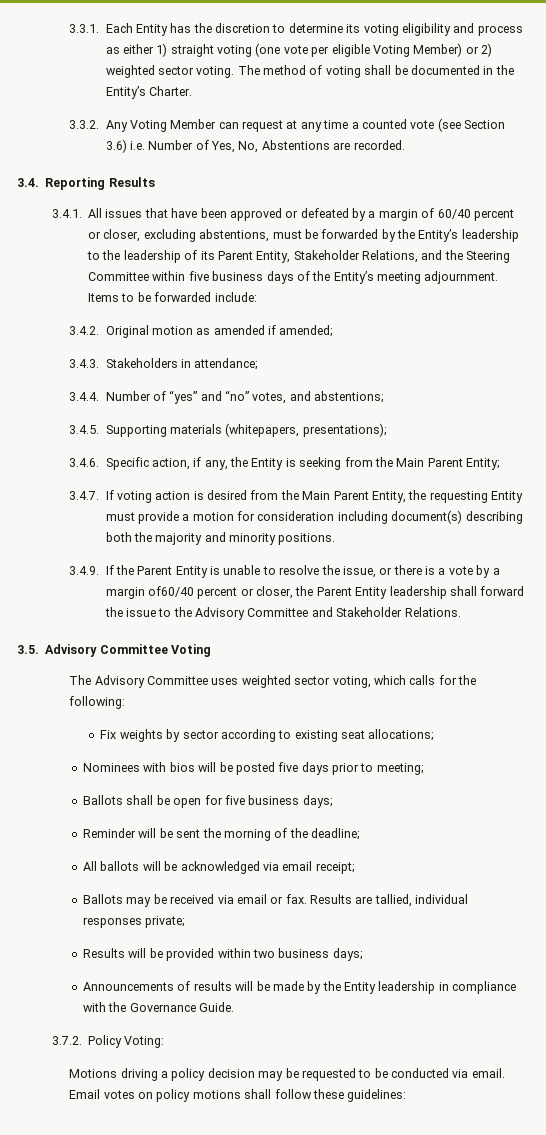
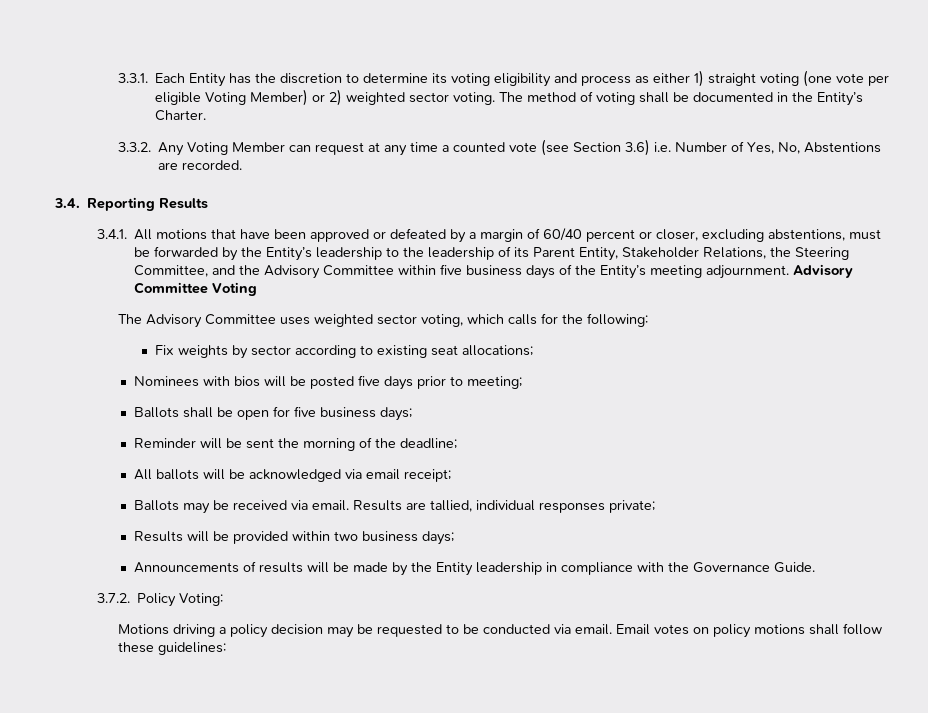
[105,209,143,218] issues -> [156,229,208,240] motions
(419, 256) none -> [770,247,850,260] [134,265,209,277] the Steering Committee,
[466,251,511,263] Steering -> [264,265,321,279] Advisory
[88,292,257,302] [69,325,334,338] [69,358,259,370] [69,390,385,404] [69,423,387,437] [69,457,501,470] [69,490,524,503] [105,510,523,524] [105,532,336,545] [69,565,500,578] [105,586,525,599] [104,607,461,620] [17,645,39,654] Items to be forwarded include: // 3.4.2. Original motion as amended if amended; // 3.4.3. Stakeholders in attendance; // 3.4.4. Number of “yes” and “no” votes, and abstentions; // 3.4.5. Supporting materials (whitepapers, presentations); // 3.4.6. Specific action, if any, the Entity is seeking from the Main Parent Entity; // 3.4.7. If voting action is desired from the Main Parent Entity, the requesting Entity must provide a motion for consideration including document(s) describing both the majority and minority positions. // 3.4.9. If the Parent Entity is unable to resolve the issue, or there is a vote by a margin of60/40 percent or closer, the Parent Entity leadership shall forward the issue to the Advisory Committee and Stakeholder Relations. // 3.5. -> (790, 272) none
[236,894,307,904] email or fax. -> [311,500,349,511] email.

